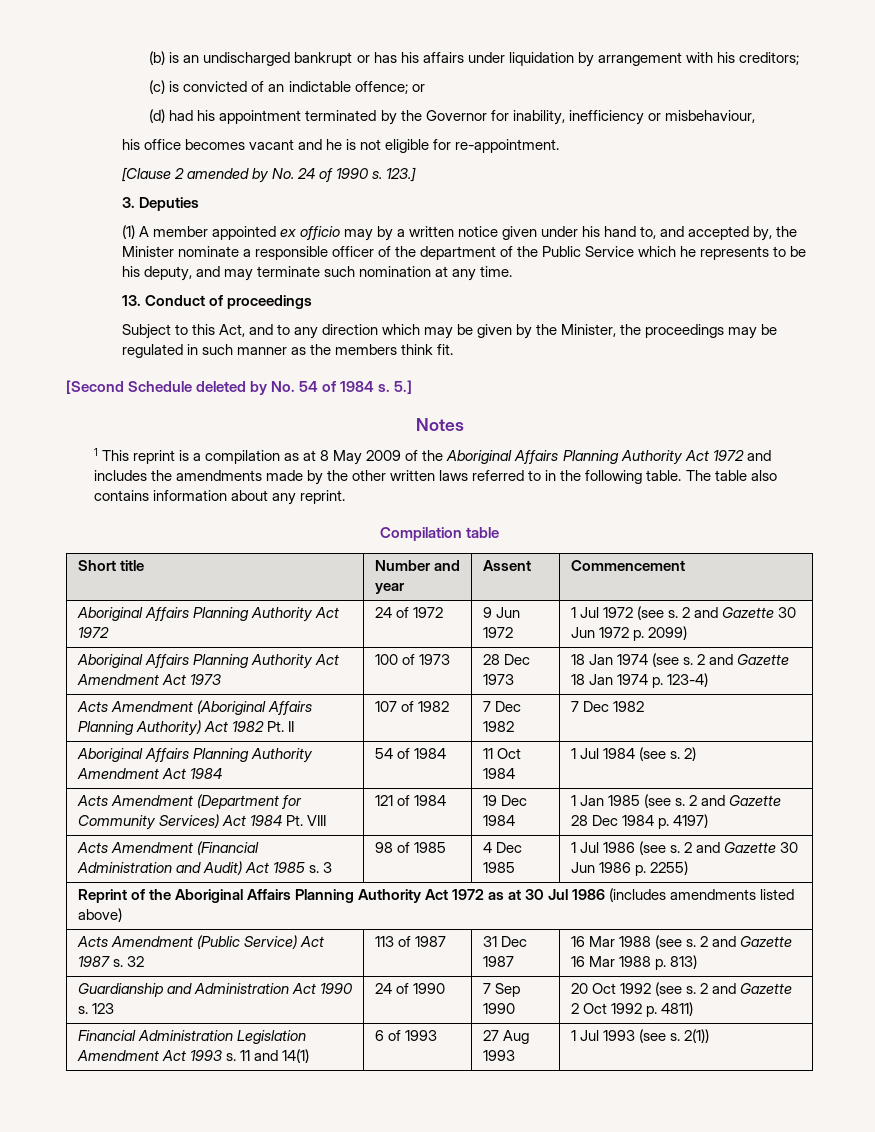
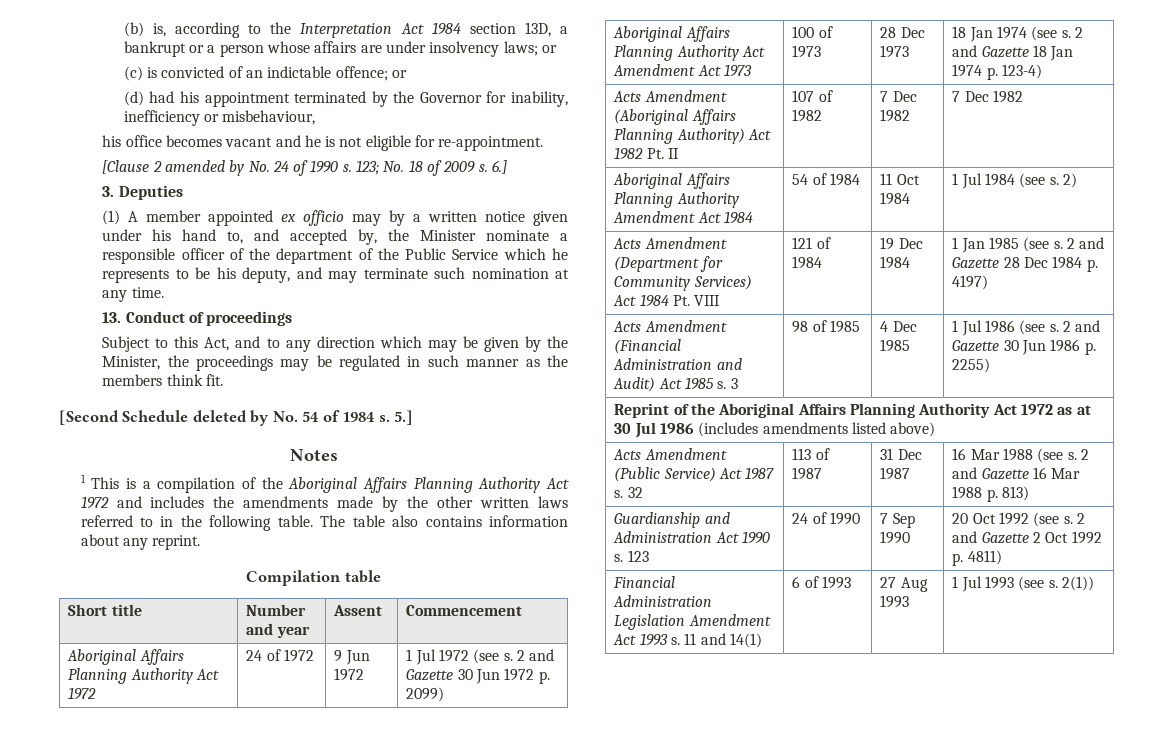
[169,52,799,67] is an undischarged bankrupt or has his affairs under liquidation by arrangement with his creditors; -> [152,22,568,38] [123,41,558,57] is, according to the Interpretation Act 1984 section 13D, a bankrupt or a person whose affairs are under insolvency laws; or
[385,167,416,182] 123.] -> [356,160,508,176] 123; No. 18 of 2009 s. 6.]
[132,450,175,464] reprint -> (120, 483) none
[284,450,402,465] as at 8 May 2009 -> (236, 485) none

